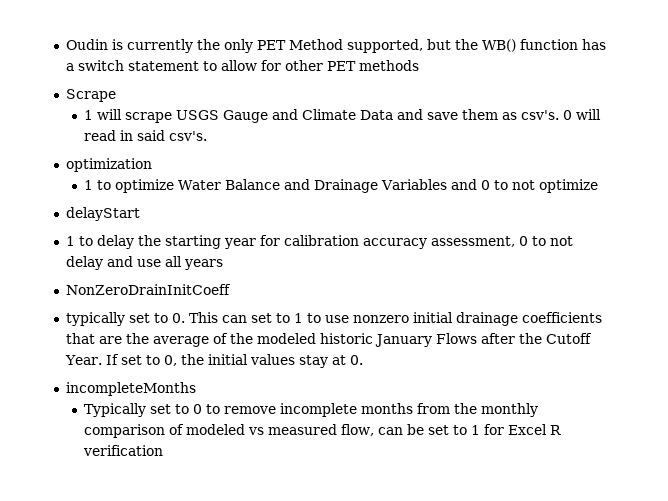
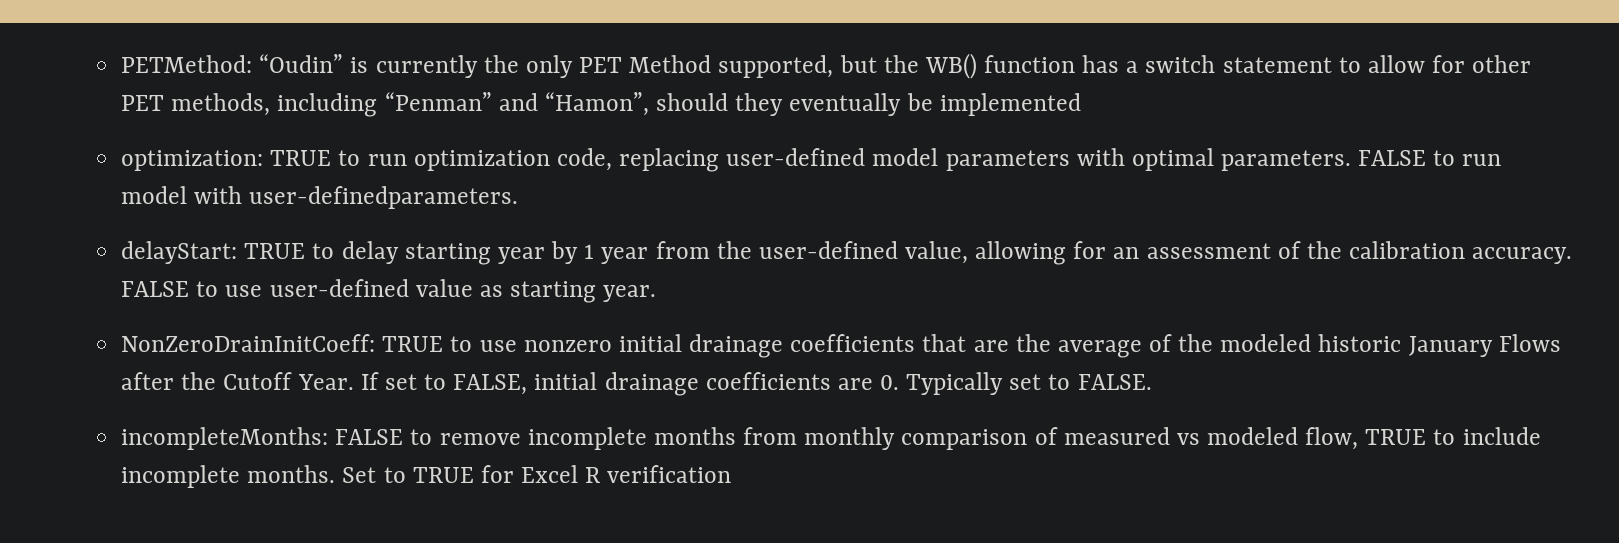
[66,39,109,50] Oudin -> [121,54,344,73] PETMethod: “Oudin”
[359,60,420,71] [66,89,117,102] [83,109,601,123] [83,130,207,141] [66,158,153,172] [83,179,598,193] [66,207,141,221] [66,236,76,246] methods // Scrape // 1 will scrape USGS Gauge and Climate Data and save them as csv's. 0 will read in said csv's. // optimization // 1 to optimize Water Balance and Drainage Variables and 0 to not optimize // delayStart // 1 -> [171,92,1081,117] [121,148,1502,172] [121,186,519,209] [121,241,306,264] methods, including “Penman” and “Hamon”, should they eventually be implemented // optimization: TRUE to run optimization code, replacing user-defined model parameters with optimal parameters. FALSE to run model with user-definedparameters. // delayStart: TRUE
[138,235,162,246] the -> (399, 252) none
[260,235,574,249] [66,256,224,270] [66,284,232,295] [66,312,304,326] for calibration accuracy assessment, 0 to not delay and use all years // NonZeroDrainInitCoeff // typically set to 0. This can set to 1 -> [551,241,1573,265] [121,279,657,303] [121,334,444,352] by 1 year from the user-defined value, allowing for an assessment of the calibration accuracy. FALSE to use user-defined value as starting year. // NonZeroDrainInitCoeff: TRUE
[164,354,364,368] [66,382,197,396] 0, the initial values stay at 0. // incompleteMonths // -> [453,372,899,396] FALSE, initial drainage coefficients are 0.
[192,404,202,414] 0 -> [1077,374,1152,390] [121,427,404,450] FALSE. // incompleteMonths: FALSE
[453,403,477,414] the -> (798, 436) none
[185,424,480,436] modeled vs measured flow, can be set to 1 -> [1063,427,1541,450] [121,465,474,488] measured vs modeled flow, TRUE to include incomplete months. Set to TRUE

